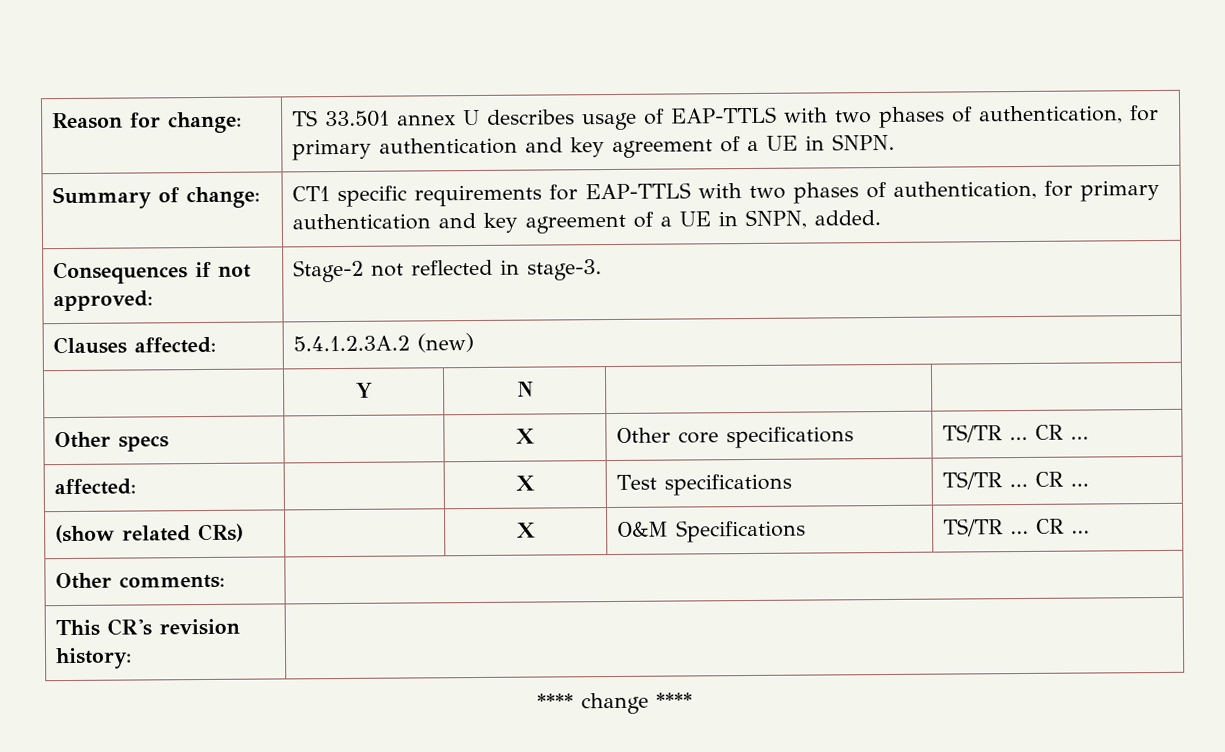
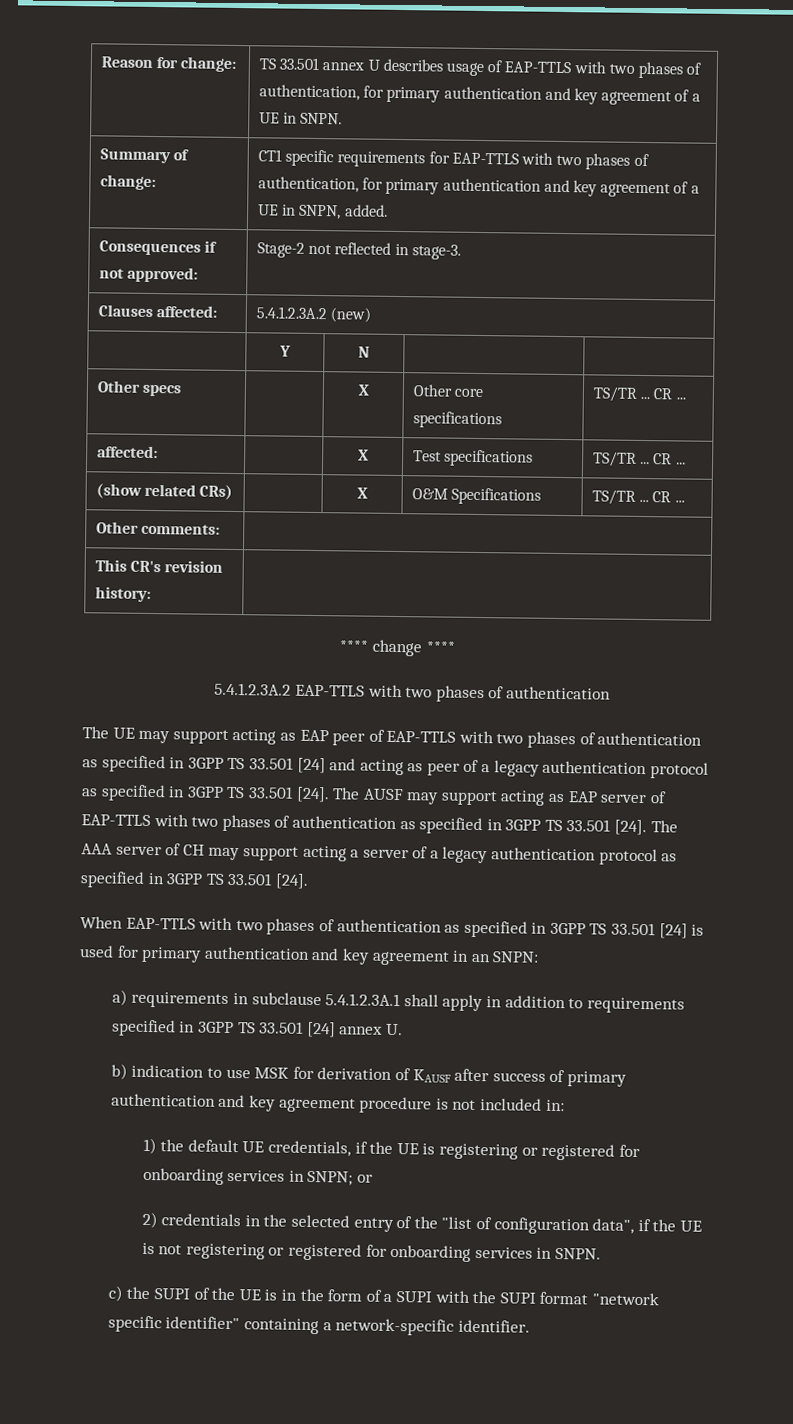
(693, 700) none -> [214,682,611,703] [82,726,703,749] [82,755,709,779] [81,784,667,806] [81,814,678,836] [81,843,678,866] [80,871,309,889] [80,916,705,939] [79,945,540,966] [111,989,685,1014] [111,1019,403,1038] [110,1063,627,1087] [110,1093,565,1114] [142,1137,640,1161] [142,1167,374,1186] [141,1211,702,1235] [141,1242,601,1262] [107,1285,659,1306] [107,1315,530,1336] // 5.4.1.2.3A.2 EAP-TTLS with two phases of authentication // The UE may support acting as EAP peer of EAP-TTLS with two phases of authentication as specified in 3GPP TS 33.501 [24] and acting as peer of a legacy authentication protocol as specified in 3GPP TS 33.501 [24]. The AUSF may support acting as EAP server of EAP-TTLS with two phases of authentication as specified in 3GPP TS 33.501 [24]. The AAA server of CH may support acting a server of a legacy authentication protocol as specified in 3GPP TS 33.501 [24]. // When EAP-TTLS with two phases of authentication as specified in 3GPP TS 33.501 [24] is used for primary authentication and key agreement in an SNPN: // a) requirements in subclause 5.4.1.2.3A.1 shall apply in addition to requirements specified in 3GPP TS 33.501 [24] annex U. // b) indication to use MSK for derivation of KAUSF after success of primary authentication and key agreement procedure is not included in: // 1) the default UE credentials, if the UE is registering or registered for onboarding services in SNPN; or // 2) credentials in the selected entry of the "list of configuration data", if the UE is not registering or registered for onboarding services in SNPN. // c) the SUPI of the UE is in the form of a SUPI with the SUPI format "network specific identifier" containing a network-specific identifier.

